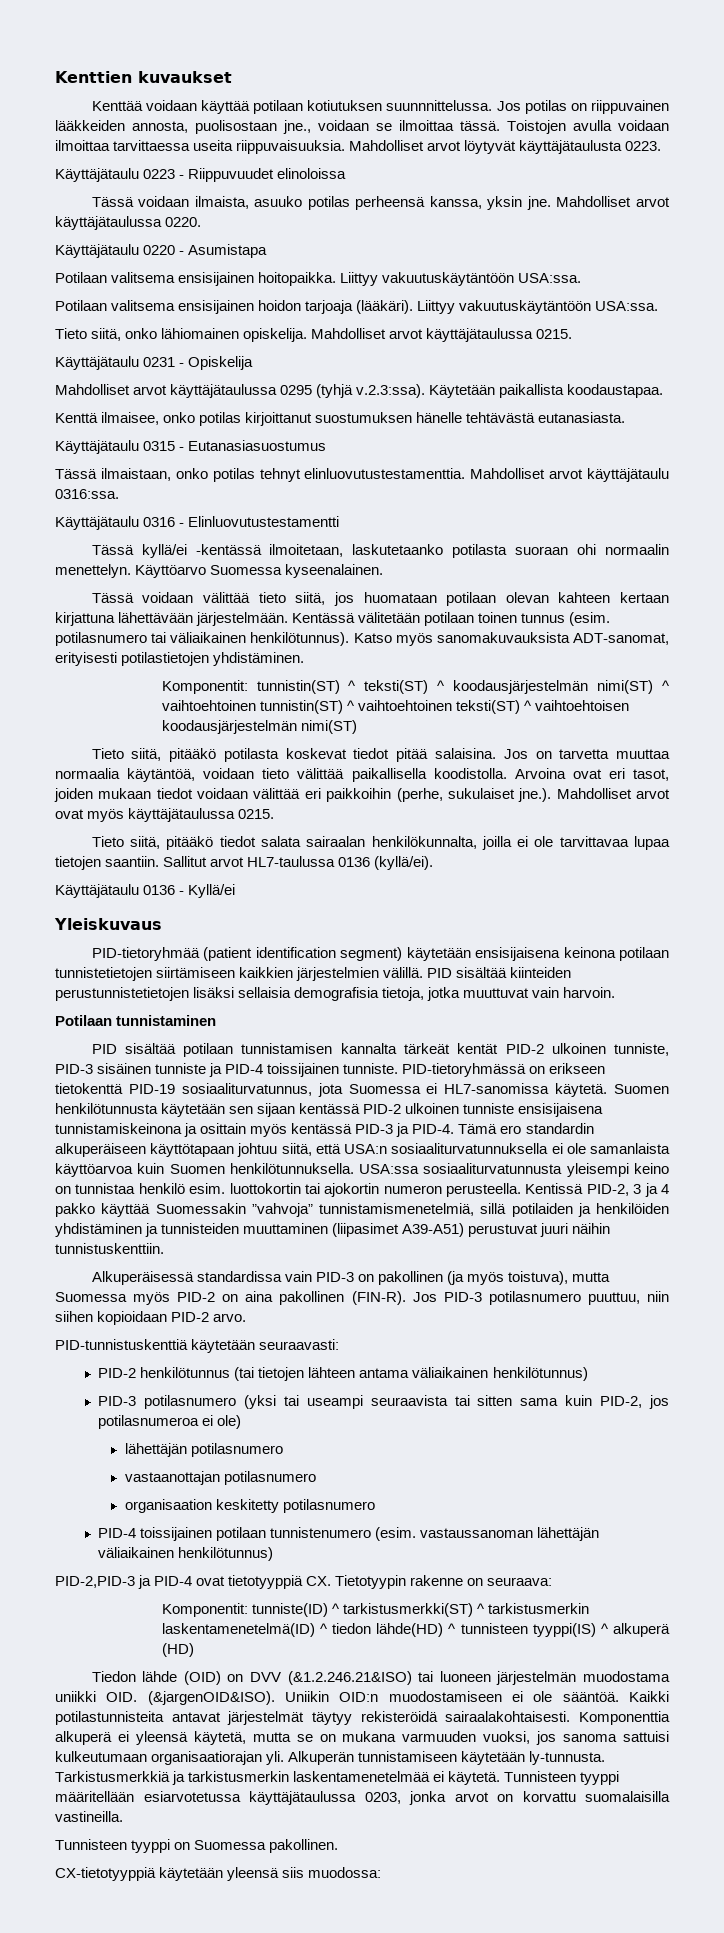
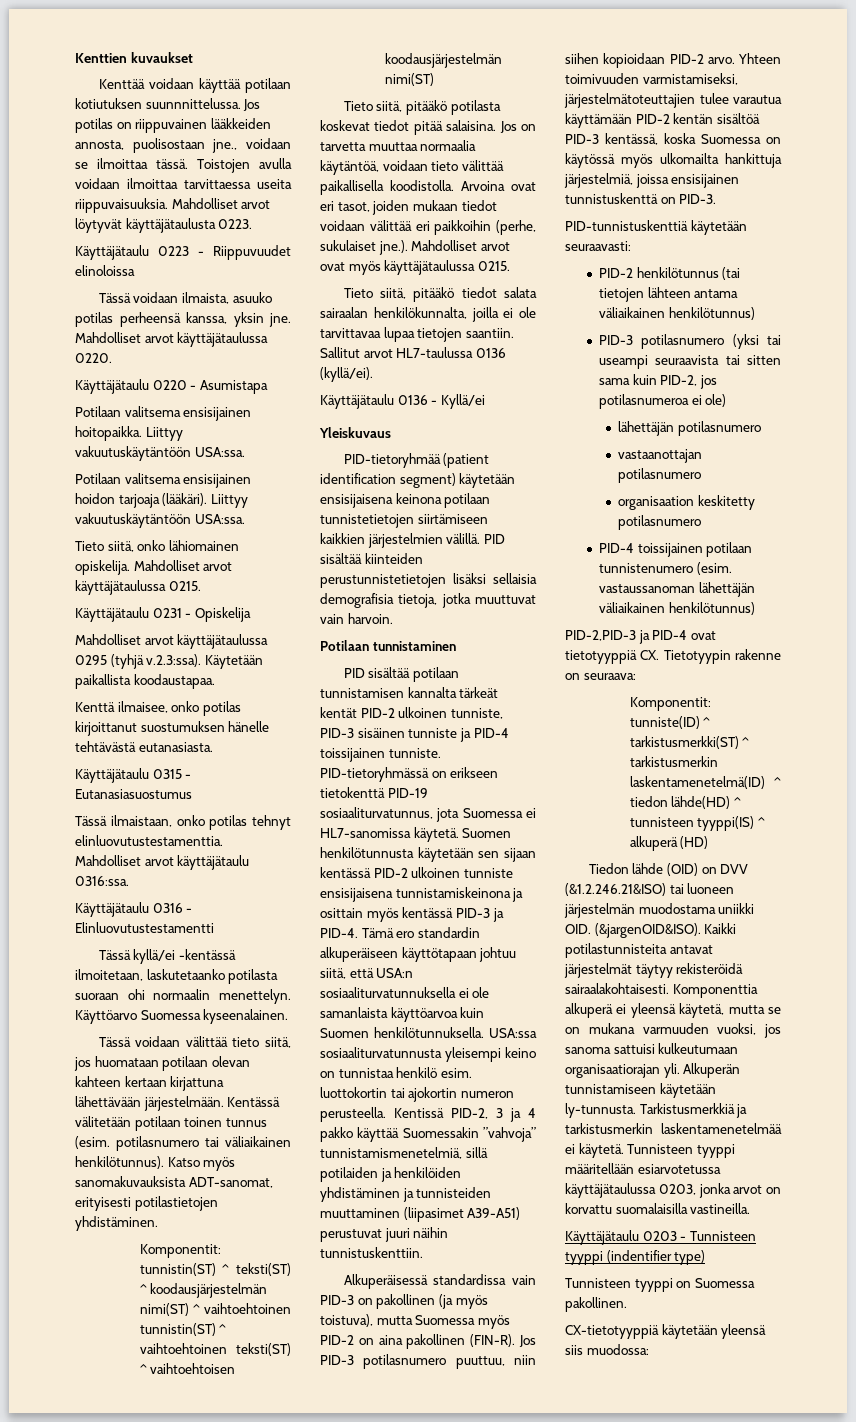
(247, 1317) none -> [738,53,781,64] [565,73,738,85] [564,93,782,108] [565,113,760,128] [565,133,781,145] [565,153,782,168] [564,173,740,188] [565,193,717,204] Yhteen toimivuuden varmistamiseksi, järjestelmätoteuttajien tulee varautua käyttämään PID-2 kentän sisältöä PID-3 kentässä, koska Suomessa on käytössä myös ulkomailta hankittuja järjestelmiä, joissa ensisijainen tunnistuskenttä on PID-3.
[285,1691,619,1702] Uniikin OID:n muodostamiseen ei ole sääntöä. -> (701, 930) none
(123, 1816) none -> [565,1230,756,1245] [565,1250,706,1265] // Käyttäjätaulu 0203 - Tunnisteen tyyppi (indentifier type)

